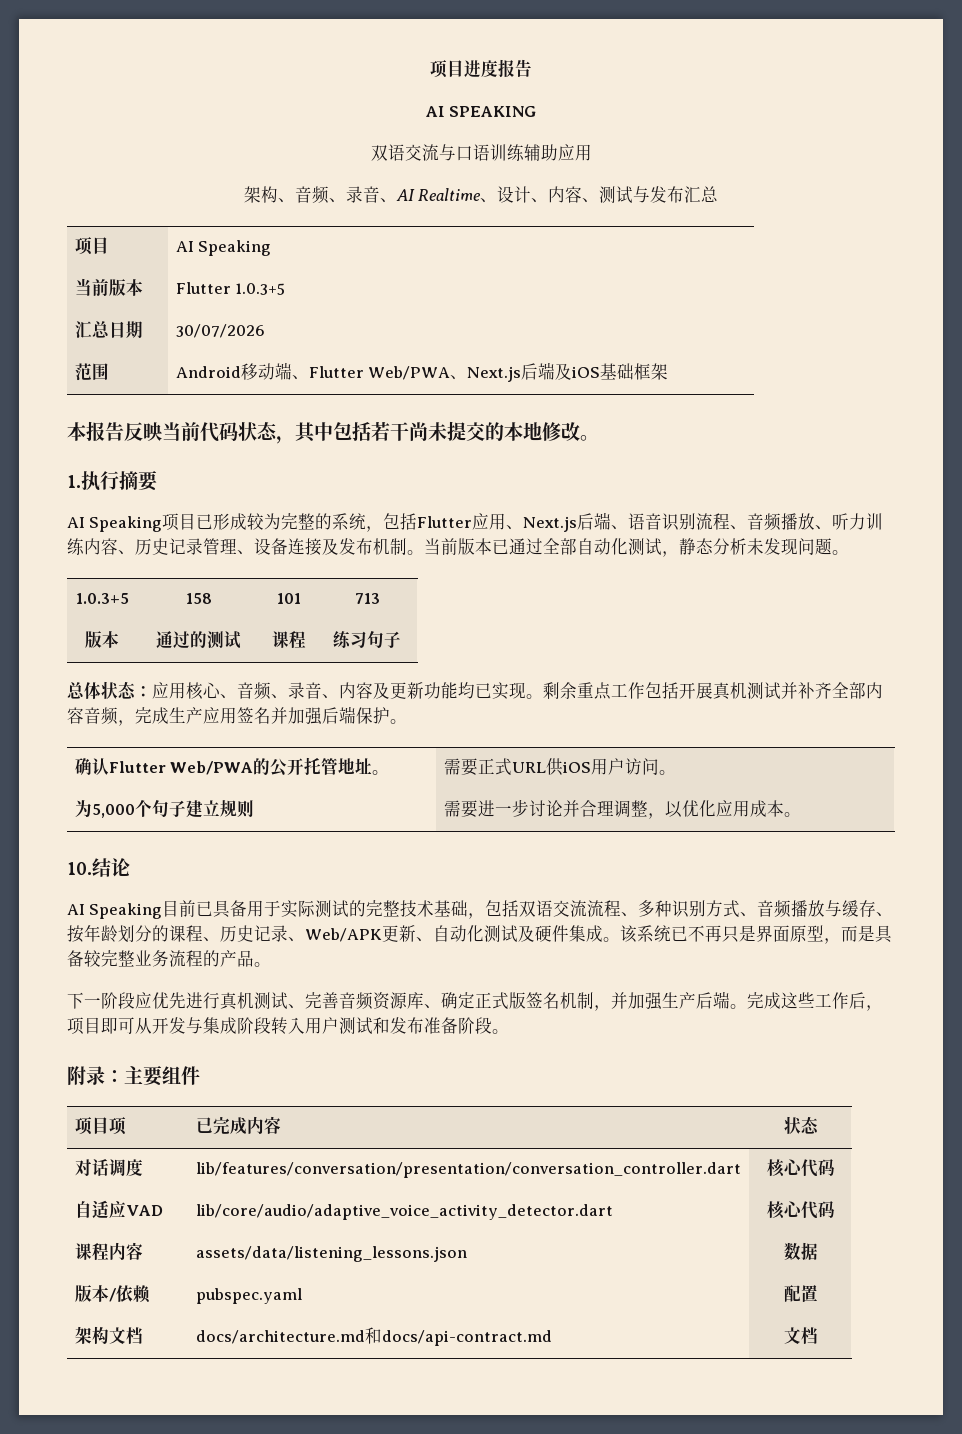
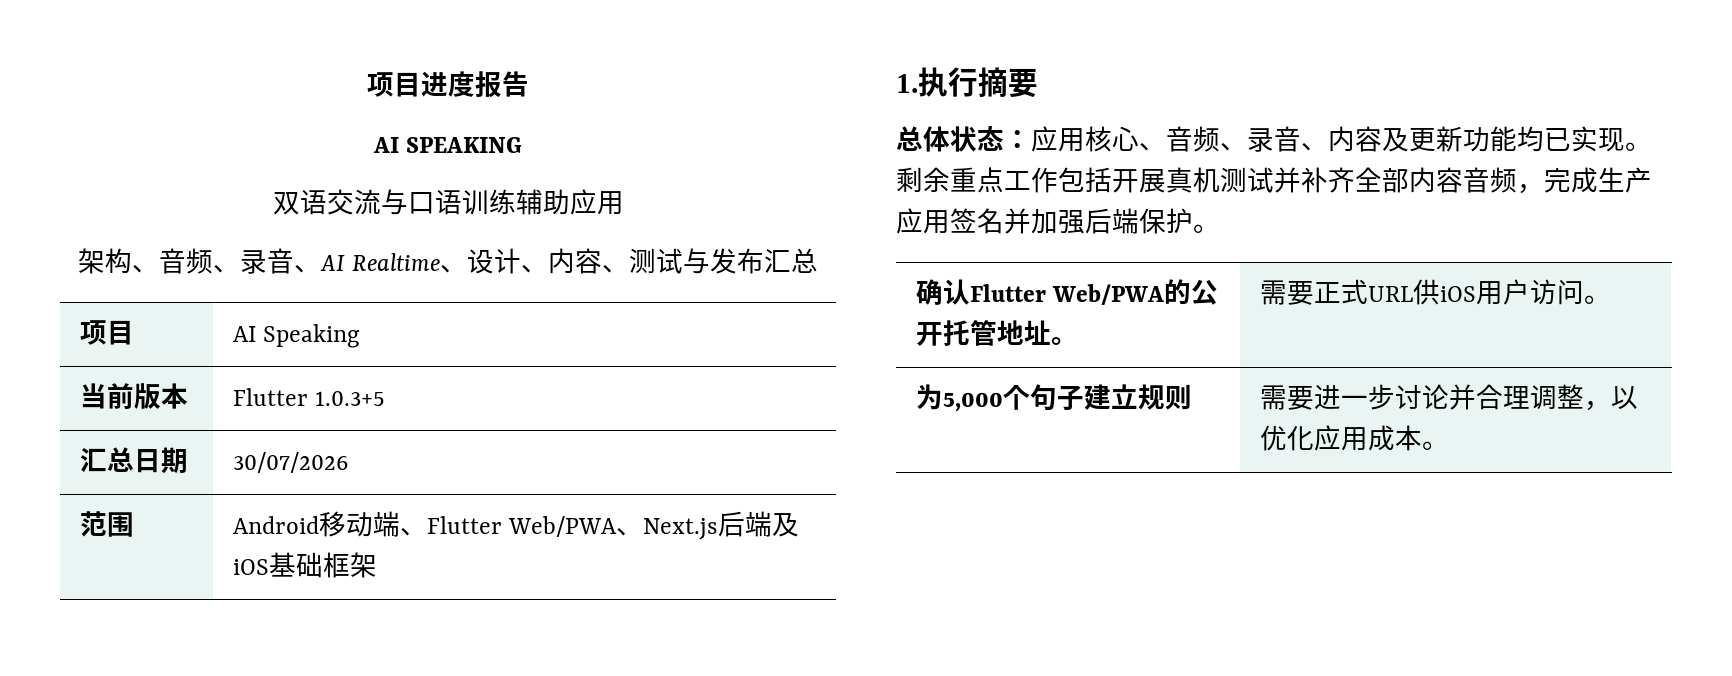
[67,421,599,444] [67,471,158,491] [67,512,884,532] [67,538,849,557] [75,593,129,604] [185,593,212,604] [276,593,301,604] [354,593,380,604] [85,631,119,648] [156,631,241,649] [271,631,306,648] [333,630,401,649] 本报告反映当前代码状态，其中包括若干尚未提交的本地修改。 // 1.执行摘要 // AI Speaking项目已形成较为完整的系统，包括Flutter应用、Next.js后端、语音识别流程、音频播放、听力训练内容、历史记录管理、设备连接及发布机制。当前版本已通过全部自动化测试，静态分析未发现问题。 // 1.0.3+5 | 158 | 101 | 713 // 版本 | 通过的测试 | 课程 | 练习句子 -> [896,67,1038,98] 1.执行摘要
[67,858,130,877] [67,900,894,919] [67,924,893,944] [67,950,271,967] [67,991,883,1011] [67,1017,509,1035] [67,1066,200,1086] [74,1117,127,1135] [195,1116,281,1135] [783,1116,819,1134] [74,1159,143,1176] [195,1162,741,1178] [766,1159,835,1177] [74,1200,163,1219] [195,1204,613,1220] [766,1201,835,1219] [74,1242,143,1260] [195,1246,467,1262] [783,1242,818,1261] [74,1285,151,1303] [195,1288,302,1304] [783,1285,818,1302] [74,1326,143,1344] [195,1327,552,1346] [783,1327,818,1344] // 10.结论 // AI Speaking目前已具备用于实际测试的完整技术基础，包括双语交流流程、多种识别方式、音频播放与缓存、按年龄划分的课程、历史记录、Web/APK更新、自动化测试及硬件集成。该系统已不再只是界面原型，而是具备较完整业务流程的产品。 // 下一阶段应优先进行真机测试、完善音频资源库、确定正式版签名机制，并加强生产后端。完成这些工作后，项目即可从开发与集成阶段转入用户测试和发布准备阶段。 // 附录：主要组件 // 项目项 | 已完成内容 | 状态 // 对话调度 | lib/features/conversation/presentation/conversation_controller.dart | 核心代码 // 自适应VAD | lib/core/audio/adaptive_voice_activity_detector.dart | 核心代码 // 课程内容 | assets/data/listening_lessons.json | 数据 // 版本/依赖 | pubspec.yaml | 配置 // 架构文档 | docs/architecture.md和docs/api-contract.md | 文档 -> (1450, 445) none

